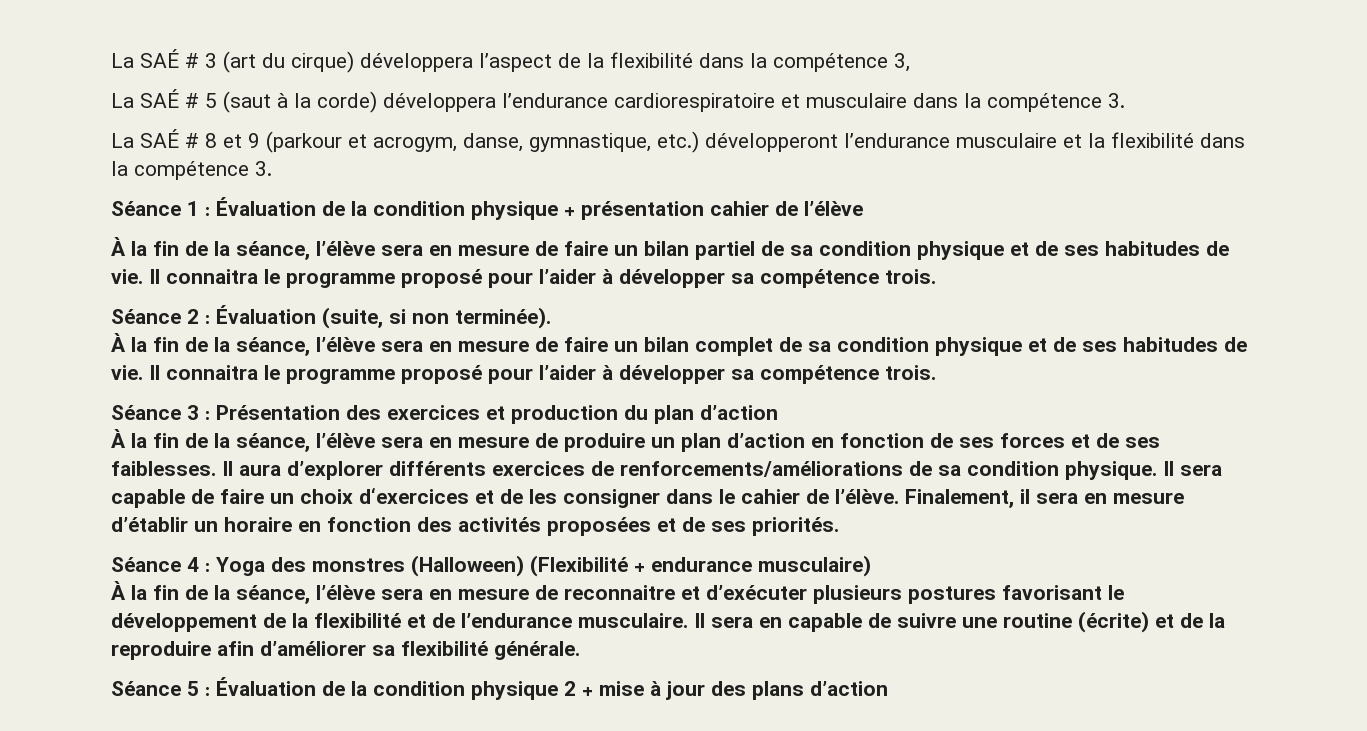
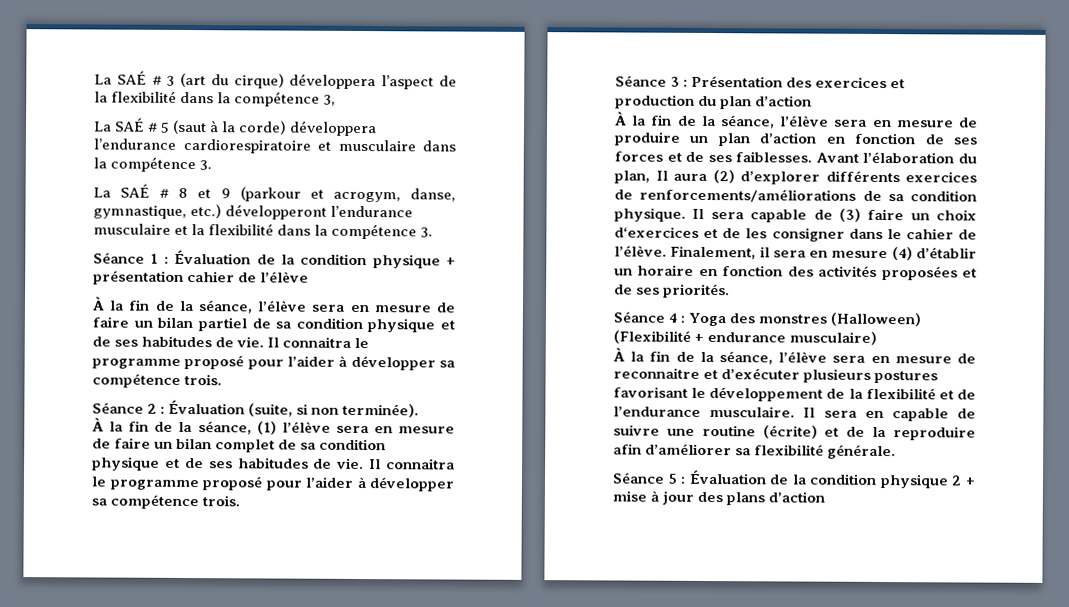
(310, 346) none -> [256,421,277,435] (1)
(216, 468) none -> [815,151,977,164] [614,170,650,184] Avant l’élaboration du plan,
(281, 470) none -> [712,170,735,184] (2)
(214, 496) none -> [838,208,861,222] (3)
(1184, 498) none -> [891,247,913,261] (4)

